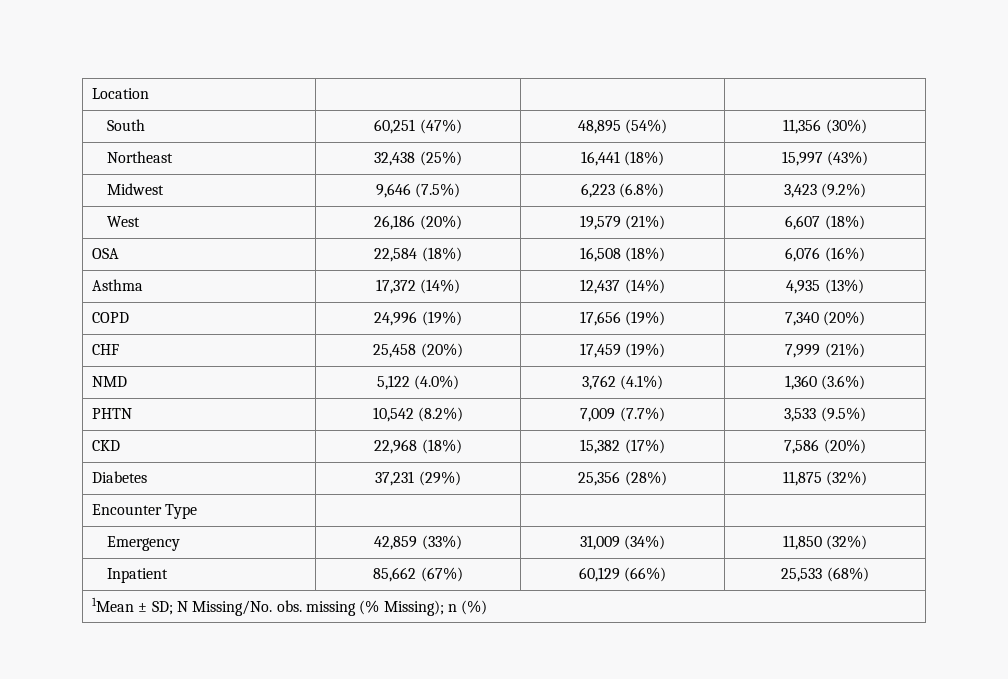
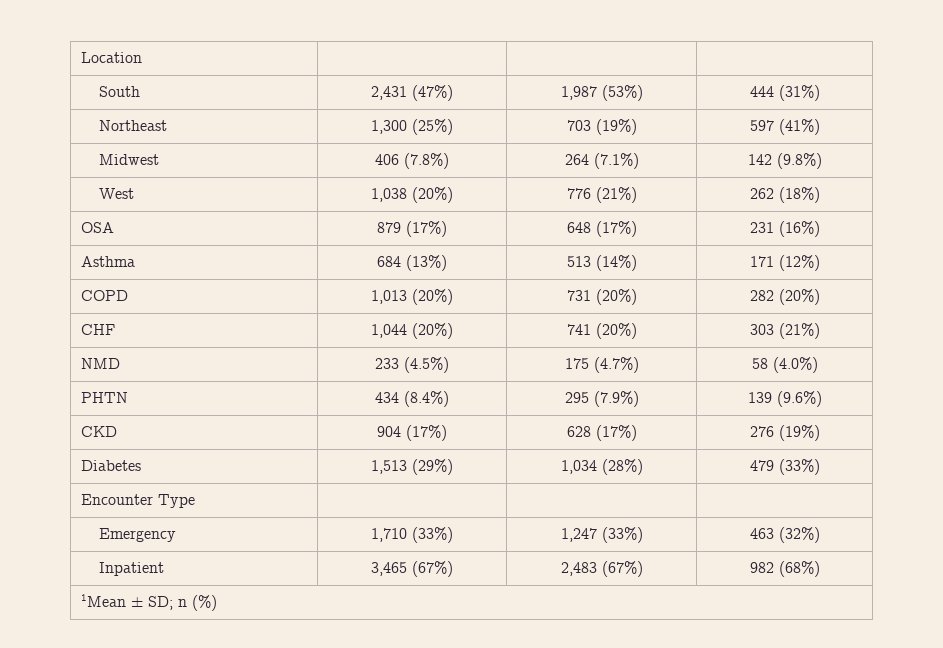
[374,119,416,134] 60,251 -> [371,86,407,100] 2,431
[577,119,668,134] [783,119,867,134] 48,895 (54%) | 11,356 (30%) -> [560,85,643,101] [749,85,820,101] 1,987 (53%) | 444 (31%)
[374,152,416,166] 32,438 -> [371,120,407,134] 1,300
[580,151,665,166] [781,151,869,166] [106,183,164,195] [375,183,461,198] [580,183,665,198] [783,183,867,198] 16,441 (18%) | 15,997 (43%) // Midwest | 9,646 (7.5%) | 6,223 (6.8%) | 3,423 (9.2%) -> [566,119,637,135] [749,119,820,135] [98,154,159,165] [375,153,449,169] [564,153,639,169] [747,153,822,169] 703 (19%) | 597 (41%) // Midwest | 406 (7.8%) | 264 (7.1%) | 142 (9.8%)
[374,215,462,230] [579,215,621,230] 26,186 (20%) | 19,579 -> [371,187,453,203] [566,188,591,199] 1,038 (20%) | 776
[785,215,821,230] 6,607 -> [749,188,774,199] 262
[374,247,462,262] [579,247,666,262] [785,247,865,262] [92,279,144,291] [375,279,461,294] [580,279,665,294] [786,279,864,294] [92,312,130,323] [374,311,462,326] [579,311,666,326] [784,312,819,326] 22,584 (18%) | 16,508 (18%) | 6,076 (16%) // Asthma | 17,372 (14%) | 12,437 (14%) | 4,935 (13%) // COPD | 24,996 (19%) | 17,656 (19%) | 7,340 -> [377,221,447,237] [566,221,637,237] [749,221,820,237] [81,256,136,267] [377,255,447,271] [566,255,637,271] [749,255,820,271] [81,290,129,301] [371,289,453,305] [566,289,637,305] [749,290,774,301] 879 (17%) | 648 (17%) | 231 (16%) // Asthma | 684 (13%) | 513 (14%) | 171 (12%) // COPD | 1,013 (20%) | 731 (20%) | 282
[373,343,463,358] [579,343,666,358] [785,344,821,358] 25,458 (20%) | 17,459 (19%) | 7,999 -> [371,323,453,339] [566,323,637,339] [749,324,774,335] 1,044 (20%) | 741 (20%) | 303
[376,375,460,390] [581,375,664,390] [784,375,866,390] [92,408,133,419] [372,407,464,422] [580,407,665,422] [784,407,866,422] [92,440,121,451] [374,439,462,454] [580,439,665,454] [784,439,866,454] 5,122 (4.0%) | 3,762 (4.1%) | 1,360 (3.6%) // PHTN | 10,542 (8.2%) | 7,009 (7.7%) | 3,533 (9.5%) // CKD | 22,968 (18%) | 15,382 (17%) | 7,586 (20%) -> [375,357,449,373] [564,357,639,373] [751,357,818,373] [81,392,129,403] [375,391,449,407] [564,391,639,407] [747,391,822,407] [81,426,118,437] [377,425,447,441] [566,425,637,441] [749,425,820,441] 233 (4.5%) | 175 (4.7%) | 58 (4.0%) // PHTN | 434 (8.4%) | 295 (7.9%) | 139 (9.6%) // CKD | 904 (17%) | 628 (17%) | 276 (19%)
[375,471,415,486] 37,231 -> [371,460,407,474] 1,513
[578,471,621,486] 25,356 -> [560,460,597,474] 1,034
[782,471,868,486] 11,875 (32%) -> [749,459,820,475] 479 (33%)
[374,535,462,550] [579,535,666,550] [782,535,822,550] 42,859 (33%) | 31,009 (34%) | 11,850 -> [371,527,453,543] [560,527,643,543] [749,528,774,539] 1,710 (33%) | 1,247 (33%) | 463
[373,567,463,582] [578,567,667,582] [781,568,823,582] 85,662 (67%) | 60,129 (66%) | 25,533 -> [371,561,453,577] [560,561,643,577] [749,562,774,573] 3,465 (67%) | 2,483 (67%) | 982
[177,600,444,616] N Missing/No. obs. missing (% Missing); -> (174, 603) none

